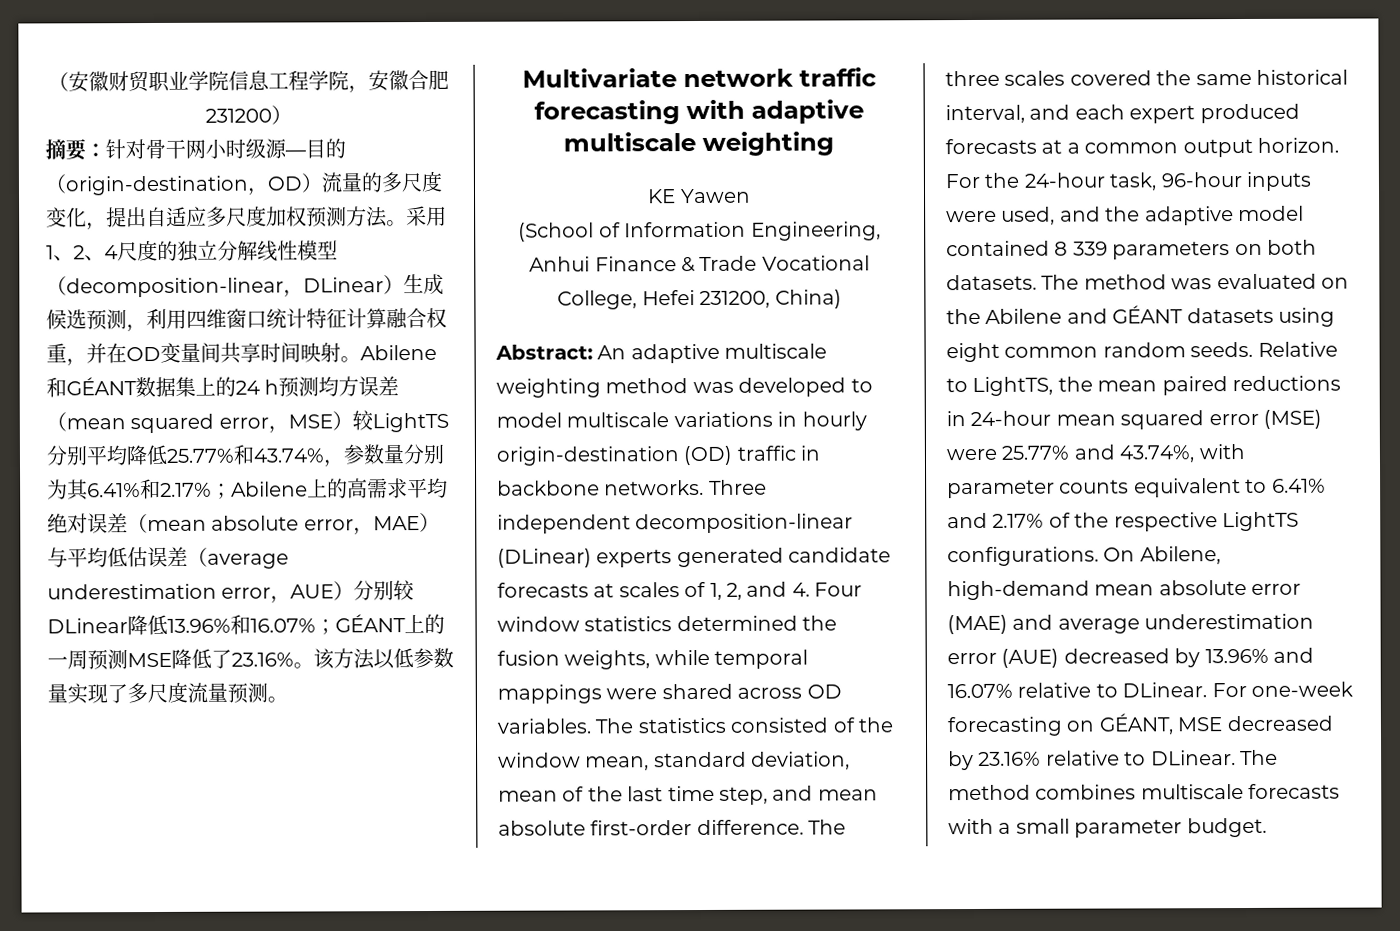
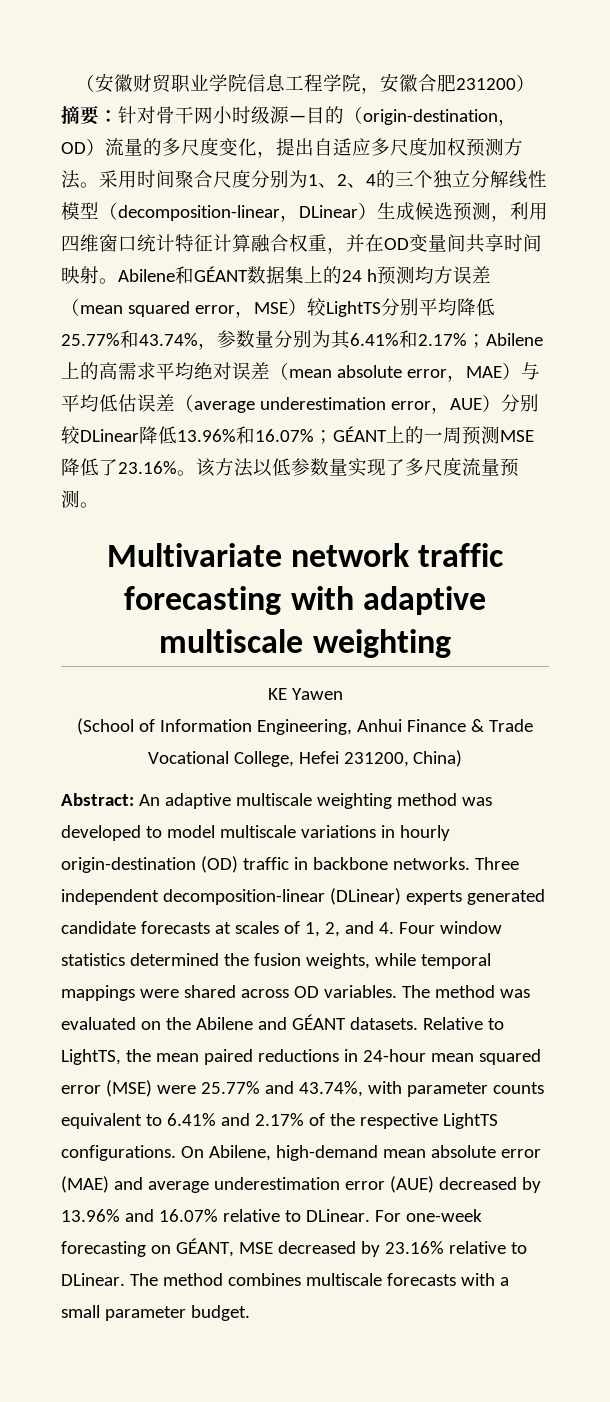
(447, 216) none -> [137,170,308,188] 时间聚合尺度分别为
[117,239,178,262] 尺度的 -> [376,170,433,188] 的三个
[637,717,893,734] [498,751,851,771] [498,785,878,805] [498,819,847,836] [945,69,1348,87] [945,103,1300,124] [945,137,1339,158] [945,171,1311,191] [946,205,1304,226] [946,239,1317,260] [946,274,1080,291] statistics consisted of the window mean, standard deviation, mean of the last time step, and mean absolute first-order difference. The three scales covered the same historical interval, and each expert produced forecasts at a common output horizon. For the 24-hour task, 96-hour inputs were used, and the adaptive model contained 8 339 parameters on both datasets. The -> (430, 991) none
[1186,307,1335,327] [946,341,1254,363] datasets using eight common random seeds. -> [349,1017,418,1030] datasets.

